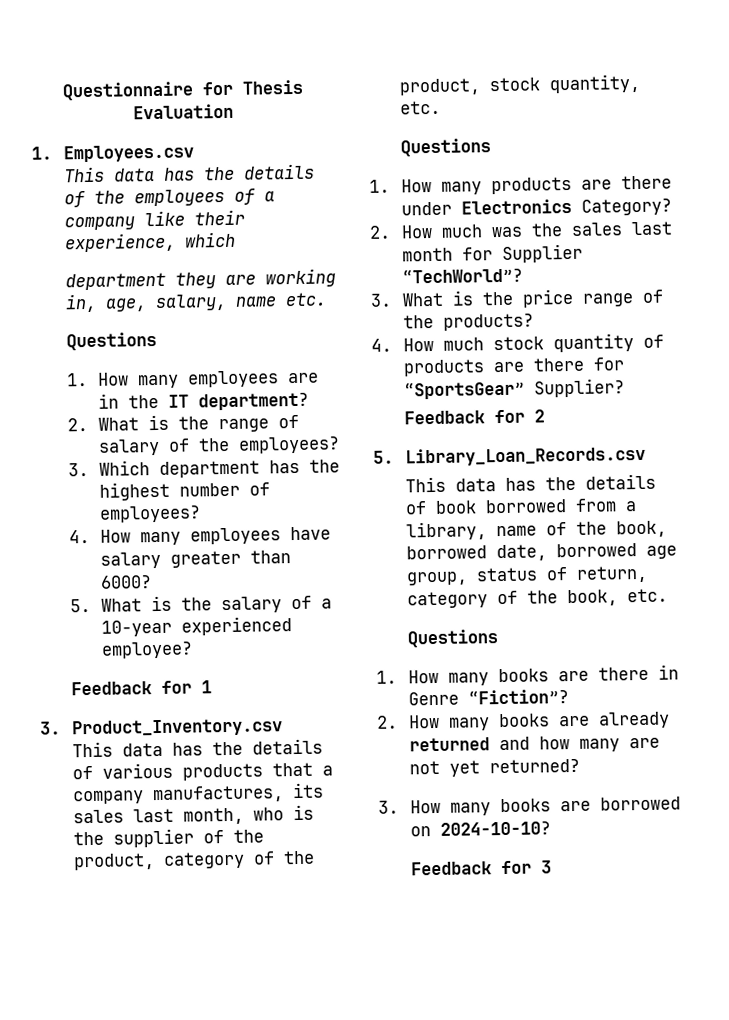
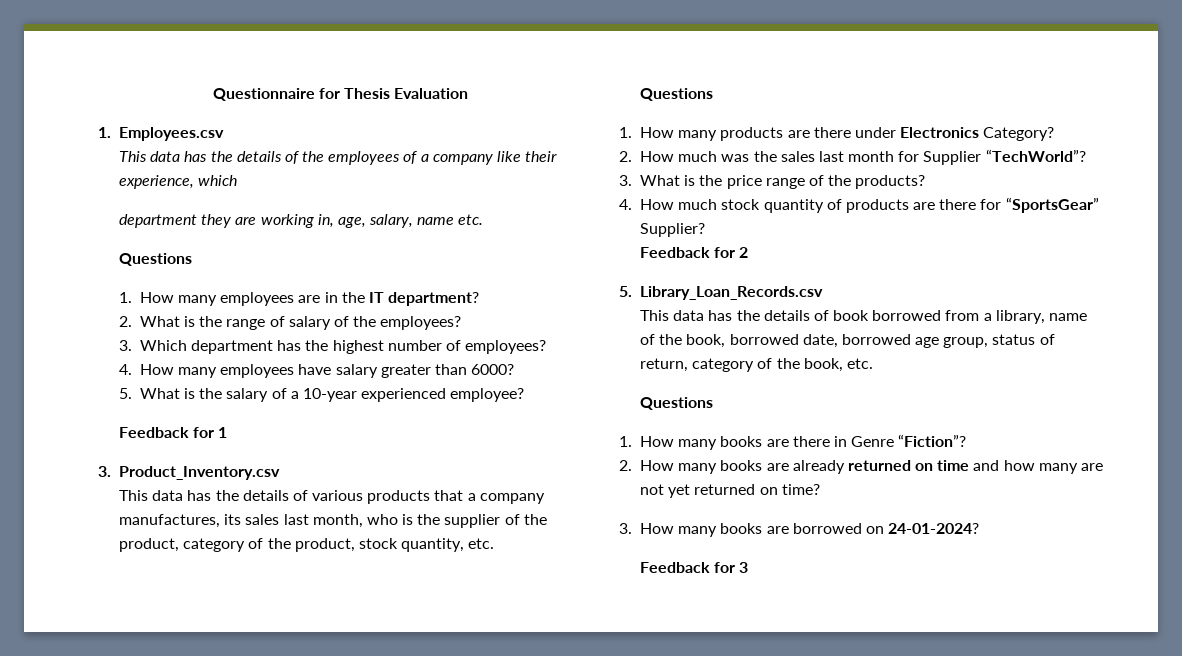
(490, 744) none -> [915,460,970,471] on time
[488,758,580,774] returned? -> [694,484,820,495] returned on time?
[439,821,551,836] 2024-10-10? -> [888,523,980,534] 24-01-2024?

